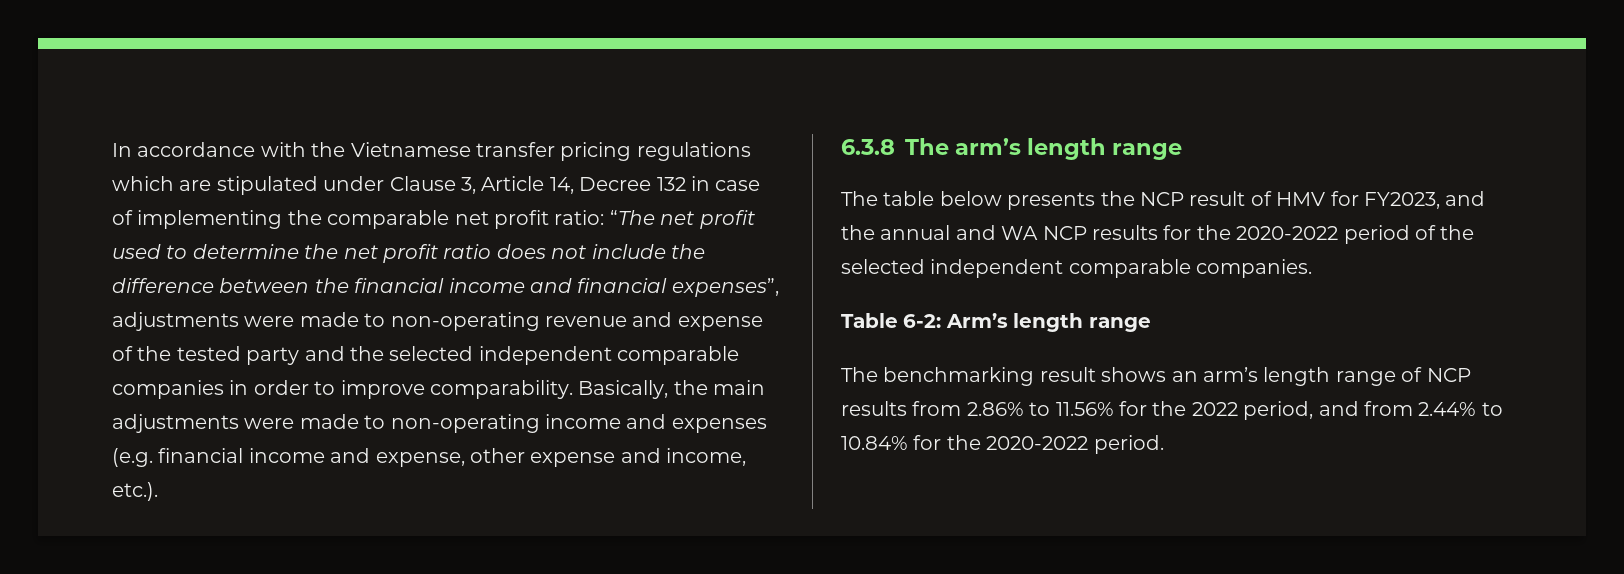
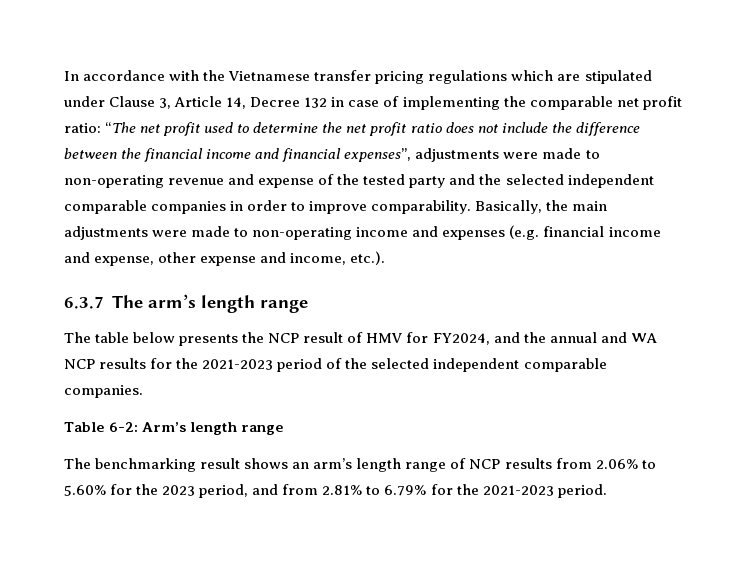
[841,139,895,155] 6.3.8 -> [64,296,104,309] 6.3.7
[1364,192,1440,209] FY2023, -> [432,333,490,345] FY2024,
[1236,226,1339,240] 2020-2022 -> [202,359,274,370] 2021-2023
[966,401,1238,416] 2.86% to 11.56% for the 2022 -> [595,459,656,469] [64,484,196,496] 2.06% to 5.60% for the 2023
[1418,402,1503,416] [841,435,1089,450] 2.44% to 10.84% for the 2020-2022 -> [322,484,554,496] 2.81% to 6.79% for the 2021-2023

